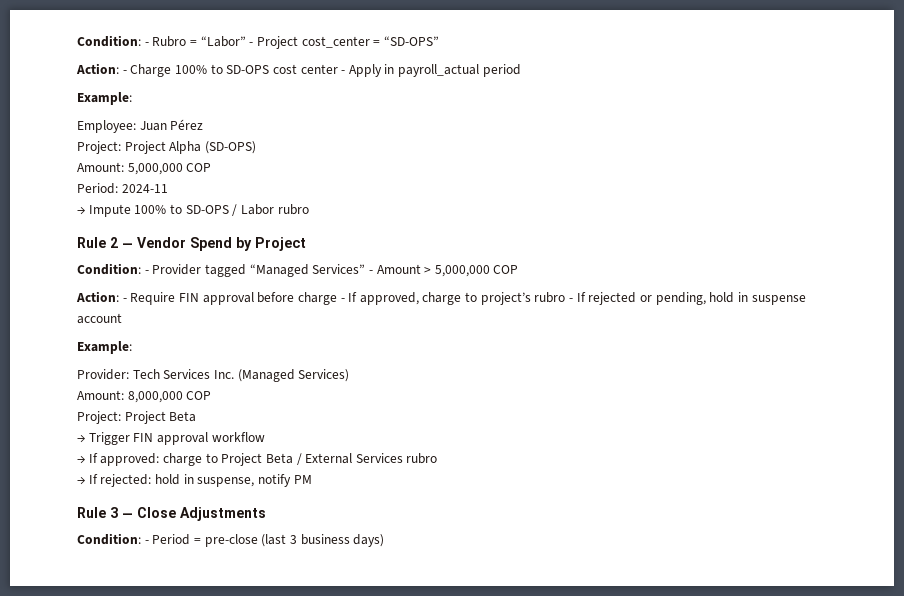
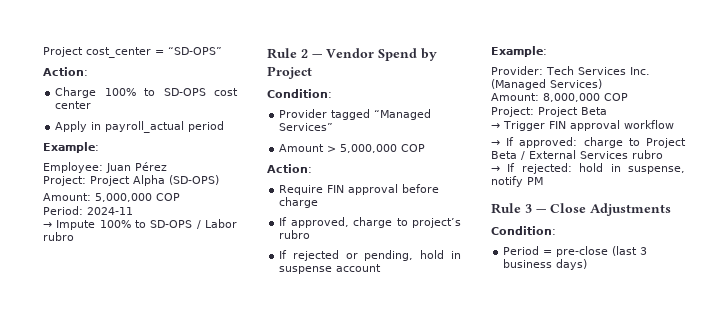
[77,35,254,47] Condition: - Rubro = “Labor” - -> (43, 52) none
[122,70,127,74] - -> (88, 71) //
[341,70,346,74] - -> (92, 105) //
[144,270,149,274] - -> (332, 93) //
[368,270,373,274] - -> (334, 127) //
[122,298,127,302] - -> (312, 168) //
[340,298,345,302] - -> (319, 202) //
[569,298,574,302] - -> (311, 234) //
[144,540,149,544] - -> (556, 230) //

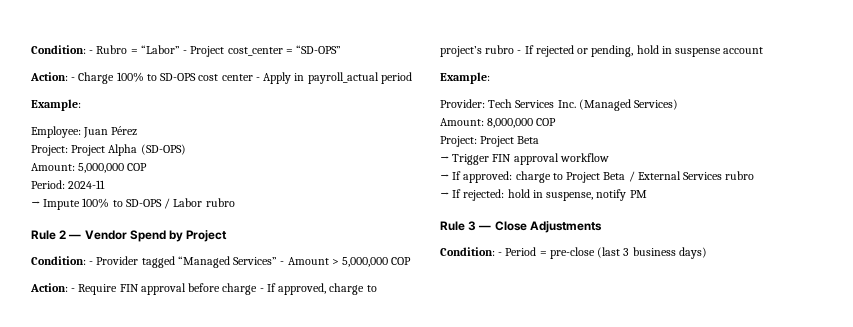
(43, 52) none -> [31,45,188,54] Condition: - Rubro = “Labor” -
(88, 71) // -> [71,77,76,81] -
(92, 105) // -> [255,77,260,81] -
(332, 93) // -> [89,261,94,265] -
(334, 127) // -> [280,261,285,265] -
(312, 168) // -> [71,288,76,292] -
(319, 202) // -> [259,288,264,292] -
(311, 234) // -> [517,50,522,54] -
(556, 230) // -> [498,252,503,256] -

